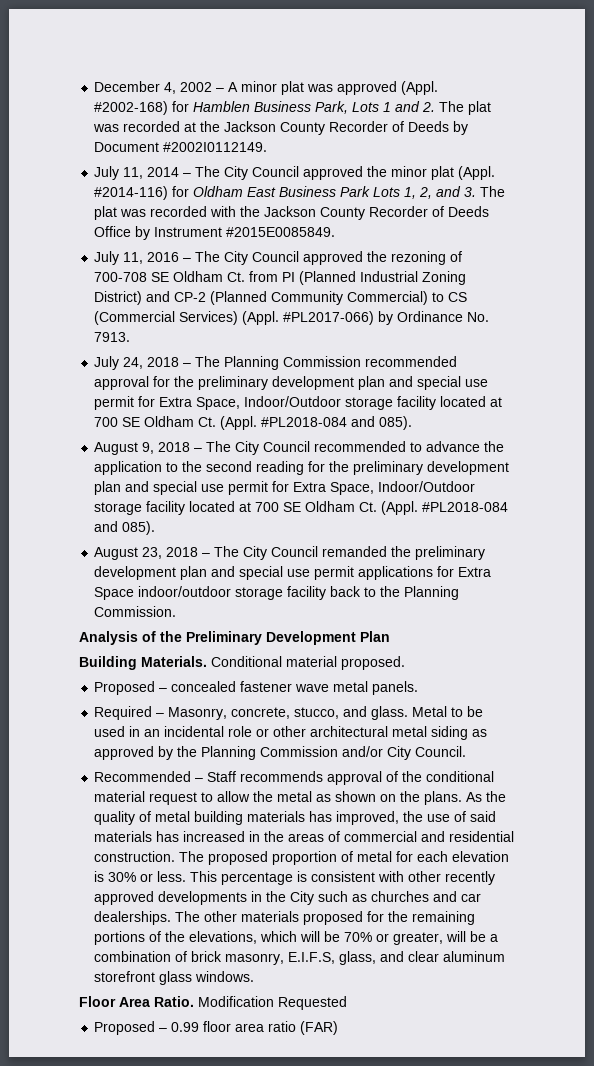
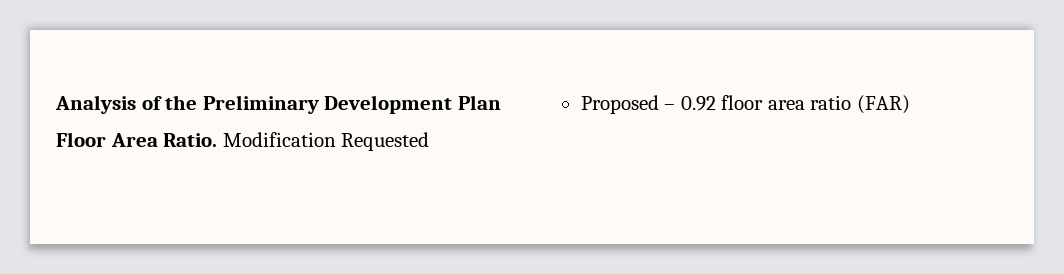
[94,81,439,95] [94,101,492,115] [93,121,469,135] [94,142,268,152] [94,166,496,180] [94,186,506,200] [94,206,490,220] [94,226,336,240] [94,251,463,265] [94,271,467,285] [94,291,468,305] [94,311,490,325] [94,332,131,342] [94,356,458,370] [94,376,489,390] [94,396,503,410] [94,416,413,430] [94,441,505,455] [94,461,510,475] [94,481,476,495] [94,501,509,515] [94,521,156,535] [94,546,486,560] [94,566,492,580] [94,586,460,600] [94,606,177,617] December 4, 2002 – A minor plat was approved (Appl. #2002-168) for Hamblen Business Park, Lots 1 and 2. The plat was recorded at the Jackson County Recorder of Deeds by Document #2002I0112149. // July 11, 2014 – The City Council approved the minor plat (Appl. #2014-116) for Oldham East Business Park Lots 1, 2, and 3. The plat was recorded with the Jackson County Recorder of Deeds Office by Instrument #2015E0085849. // July 11, 2016 – The City Council approved the rezoning of 700-708 SE Oldham Ct. from PI (Planned Industrial Zoning District) and CP-2 (Planned Community Commercial) to CS (Commercial Services) (Appl. #PL2017-066) by Ordinance No. 7913. // July 24, 2018 – The Planning Commission recommended approval for the preliminary development plan and special use permit for Extra Space, Indoor/Outdoor storage facility located at 700 SE Oldham Ct. (Appl. #PL2018-084 and 085). // August 9, 2018 – The City Council recommended to advance the application to the second reading for the preliminary development plan and special use permit for Extra Space, Indoor/Outdoor storage facility located at 700 SE Oldham Ct. (Appl. #PL2018-084 and 085). // August 23, 2018 – The City Council remanded the preliminary development plan and special use permit applications for Extra Space indoor/outdoor storage facility back to the Planning Commission. // -> (55, 104) none
[79,656,405,670] [94,681,419,695] [94,706,484,720] [94,726,488,740] [94,746,467,760] [94,771,495,785] [94,791,507,805] [94,811,497,825] [94,831,515,842] [94,851,510,865] [94,871,496,885] [94,891,482,905] [94,911,476,925] [94,931,499,945] [94,951,506,965] [94,971,255,985] // Building Materials. Conditional material proposed. // Proposed – concealed fastener wave metal panels. // Required – Masonry, concrete, stucco, and glass. Metal to be used in an incidental role or other architectural metal siding as approved by the Planning Commission and/or City Council. // Recommended – Staff recommends approval of the conditional material request to allow the metal as shown on the plans. As the quality of metal building materials has improved, the use of said materials has increased in the areas of commercial and residential construction. The proposed proportion of metal for each elevation is 30% or less. This percentage is consistent with other recently approved developments in the City such as churches and car dealerships. The other materials proposed for the remaining portions of the elevations, which will be 70% or greater, will be a combination of brick masonry, E.I.F.S, glass, and clear aluminum storefront glass windows. -> (501, 102) none
[171,1022,200,1032] 0.99 -> [680,96,716,111] 0.92

